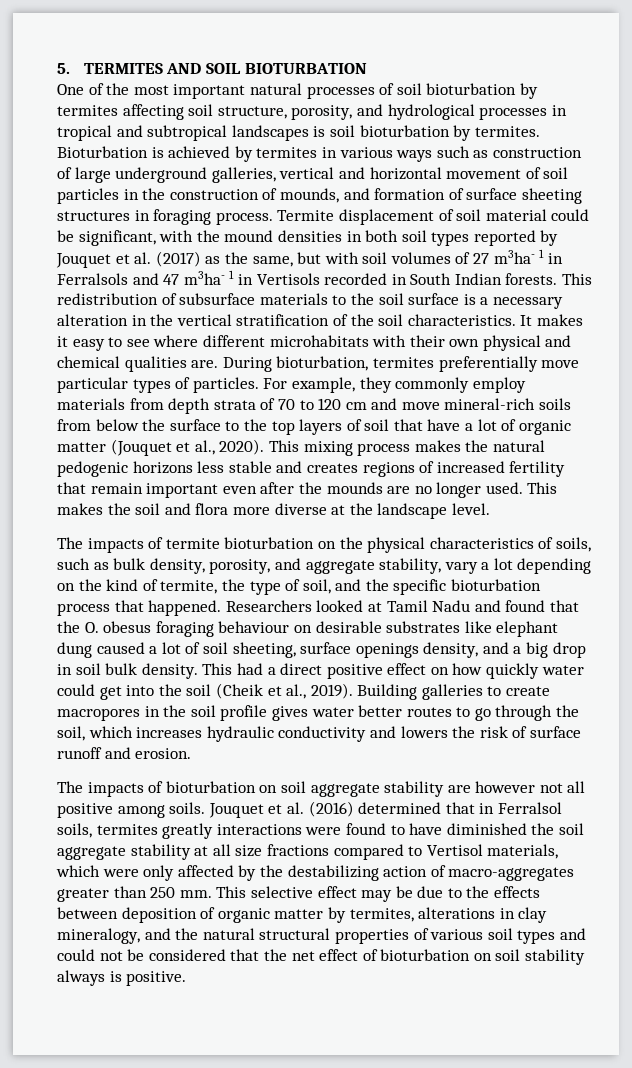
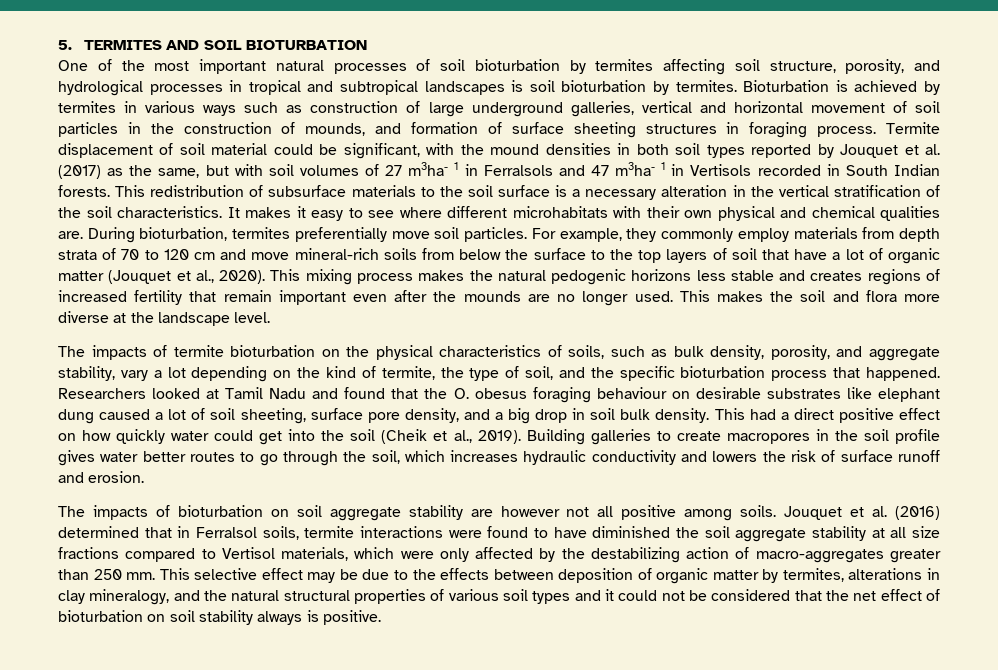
[57,377,191,393] particular types of -> [434,227,460,239] soil
[355,643,419,658] openings -> [367,412,400,423] pore
[96,823,214,839] termites greatly -> [304,526,355,538] termite
(586, 934) none -> [605,589,614,601] it

